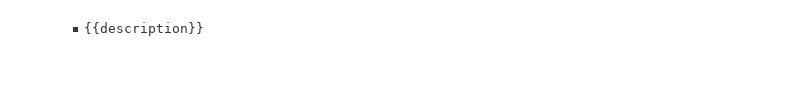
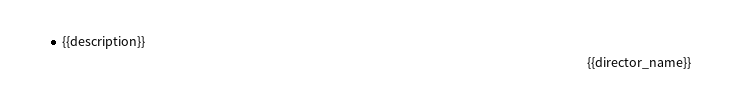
(205, 29) none -> [587,57,691,69] // {{director_name}}

